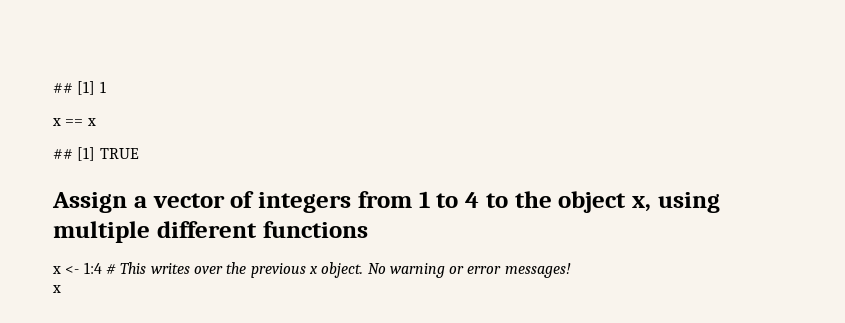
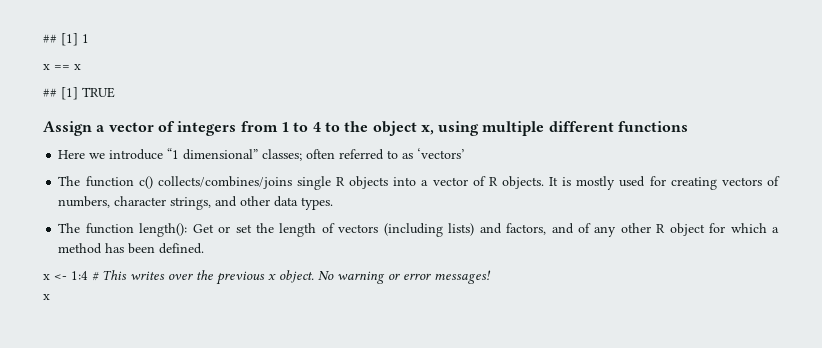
(368, 229) none -> [58,148,466,161] [58,176,780,190] [58,196,334,210] [58,223,780,237] [58,243,205,254] // Here we introduce “1 dimensional” classes; often referred to as ‘vectors’ // The function c() collects/combines/joins single R objects into a vector of R objects. It is mostly used for creating vectors of numbers, character strings, and other data types. // The function length(): Get or set the length of vectors (including lists) and factors, and of any other R object for which a method has been defined.

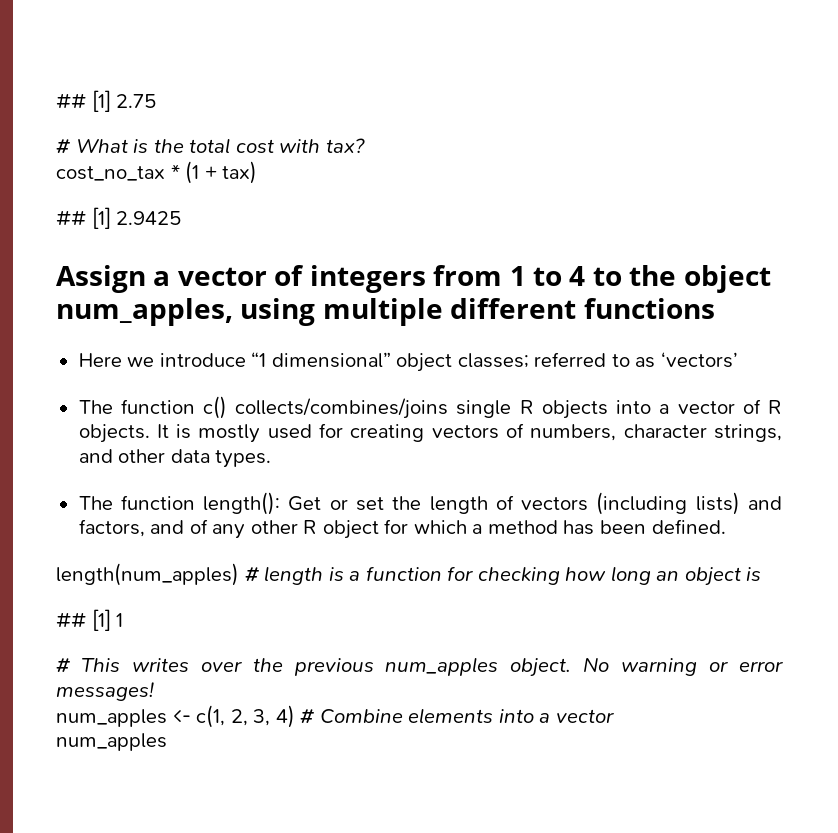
[43,33,89,46] [43,64,81,70] [43,87,115,100] ## [1] 1 // x == x // ## [1] TRUE -> [56,90,157,112] [56,138,365,154] [56,161,258,184] [56,207,182,229] ## [1] 2.75 // # What is the total cost with tax? // cost_no_tax * (1 + tax) // ## [1] 2.9425
[420,125,434,135] x, -> [56,298,233,326] num_apples,
[262,149,336,161] classes; often -> [396,353,529,372] object classes;
[43,271,88,280] x <- 1:4 -> [56,563,762,586] [56,609,124,631] length(num_apples) # length is a function for checking how long an object is // ## [1] 1 //
[268,274,276,280] x -> [385,657,499,676] num_apples
[43,294,50,300] x -> [56,705,614,728] [56,733,167,751] num_apples <- c(1, 2, 3, 4) # Combine elements into a vector // num_apples

